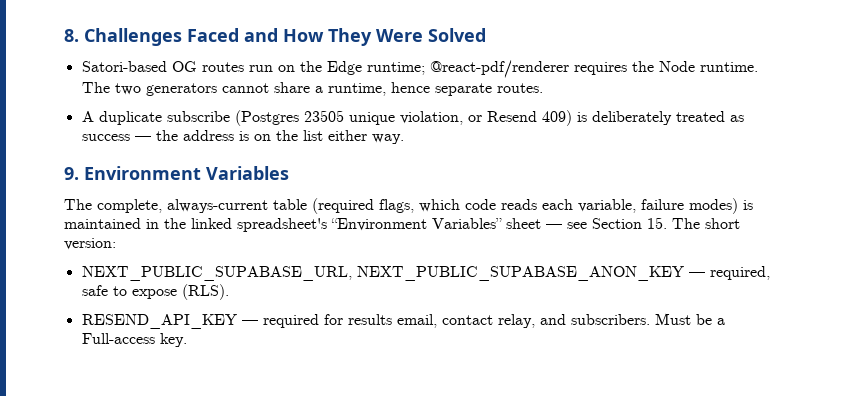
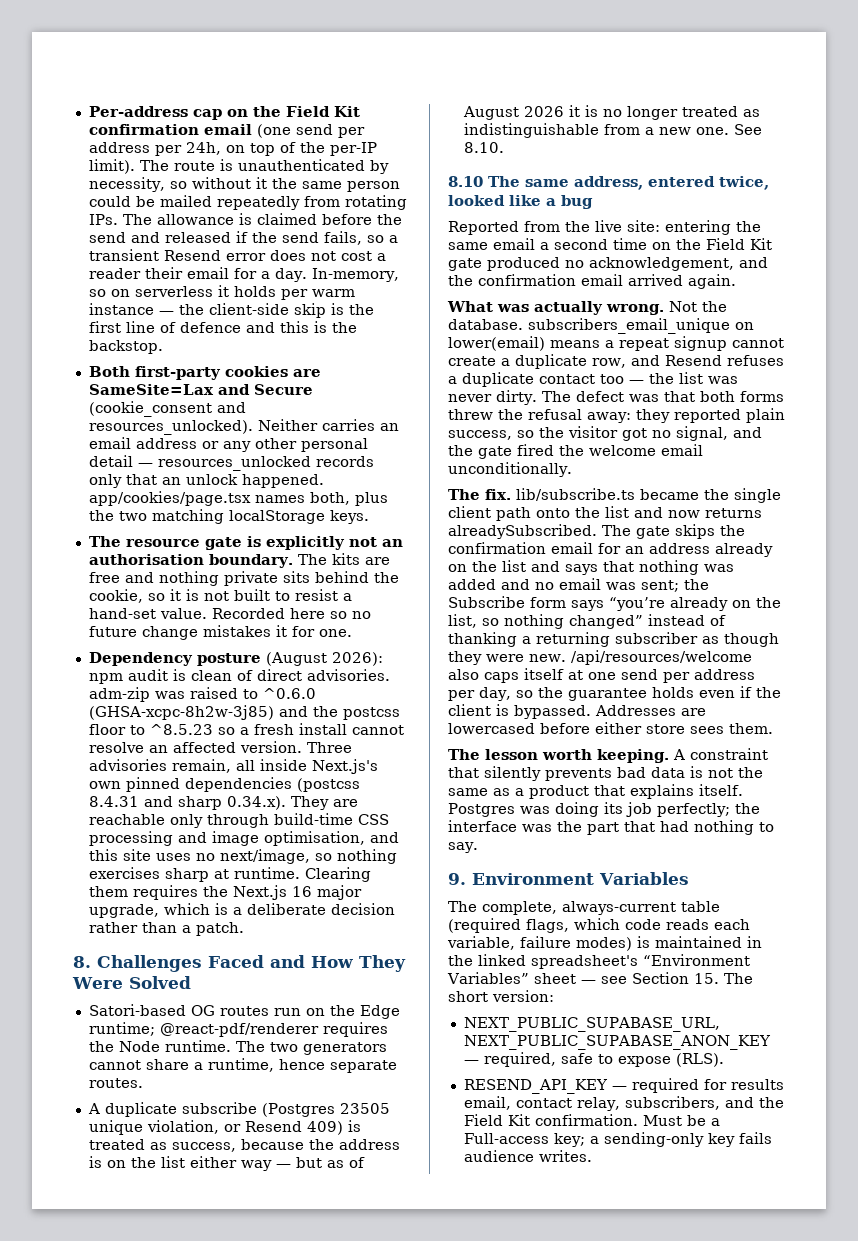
(64, 35) none -> [88,106,360,120] [88,124,365,138] [88,142,377,156] [88,159,389,174] [88,177,400,192] [88,195,407,210] [88,213,402,225] [88,231,398,245] [88,249,386,261] [88,267,399,282] [88,285,355,300] [88,303,374,318] [88,321,357,333] [88,340,163,354] [88,366,321,380] [88,384,313,395] [88,401,246,417] [88,419,399,435] [88,437,368,452] [88,455,374,471] [88,474,324,488] [88,491,388,506] [88,509,369,524] [88,536,403,550] [88,553,390,568] [88,571,399,586] [88,589,352,603] [88,608,371,619] [88,625,352,640] [88,652,383,666] [88,669,390,684] [88,687,316,702] [88,705,400,720] [88,723,404,735] [88,741,352,753] [88,759,378,774] [88,777,360,792] [88,796,358,810] [88,813,389,828] [88,831,399,846] [88,849,397,864] [88,867,371,882] [88,885,362,900] [88,903,395,918] [88,922,244,936] Per-address cap on the Field Kit confirmation email (one send per address per 24h, on top of the per-IP limit). The route is unauthenticated by necessity, so without it the same person could be mailed repeatedly from rotating IPs. The allowance is claimed before the send and released if the send fails, so a transient Resend error does not cost a reader their email for a day. In-memory, so on serverless it holds per warm instance — the client-side skip is the first line of defence and this is the backstop. // Both first-party cookies are SameSite=Lax and Secure (cookie_consent and resources_unlocked). Neither carries an email address or any other personal detail — resources_unlocked records only that an unlock happened. app/cookies/page.tsx names both, plus the two matching localStorage keys. // The resource gate is explicitly not an authorisation boundary. The kits are free and nothing private sits behind the cookie, so it is not built to resist a hand-set value. Recorded here so no future change mistakes it for one. // Dependency posture (August 2026): npm audit is clean of direct advisories. adm-zip was raised to ^0.6.0 (GHSA-xcpc-8h2w-3j85) and the postcss floor to ^8.5.23 so a fresh install cannot resolve an affected version. Three advisories remain, all inside Next.js's own pinned dependencies (postcss 8.4.31 and sharp 0.34.x). They are reachable only through build-time CSS processing and image optimisation, and this site uses no next/image, so nothing exercises sharp at runtime. Clearing them requires the Next.js 16 major upgrade, which is a deliberate decision rather than a patch. //
[591,111,744,125] [81,134,151,141] deliberately treated as success — -> [88,1139,304,1152] treated as success, because
[371,134,404,144] way. -> [240,1157,365,1171] [462,105,760,120] [463,123,762,138] [463,142,504,153] [448,176,769,190] [448,195,593,209] [448,220,761,235] [448,238,772,250] [448,257,768,271] [448,274,736,289] [447,301,727,315] [448,318,754,334] [448,336,784,351] [448,354,784,369] [448,372,738,387] [448,390,784,405] [448,408,785,423] [448,426,762,441] [448,444,703,459] [448,462,572,477] [448,488,781,503] [448,506,762,521] [448,524,745,539] [448,542,773,557] [448,560,734,575] [448,578,709,592] [448,596,781,611] [448,614,726,629] [448,632,779,647] [448,650,752,665] [448,668,755,683] [448,686,781,701] [448,704,706,719] [448,722,773,734] [448,748,768,763] [448,766,763,781] [448,784,743,799] [448,802,760,817] [448,820,774,835] [448,842,478,853] way — but as of August 2026 it is no longer treated as indistinguishable from a new one. See 8.10. // 8.10 The same address, entered twice, looked like a bug // Reported from the live site: entering the same email a second time on the Field Kit gate produced no acknowledgement, and the confirmation email arrived again. // What was actually wrong. Not the database. subscribers_email_unique on lower(email) means a repeat signup cannot create a duplicate row, and Resend refuses a duplicate contact too — the list was never dirty. The defect was that both forms threw the refusal away: they reported plain success, so the visitor got no signal, and the gate fired the welcome email unconditionally. // The fix. lib/subscribe.ts became the single client path onto the list and now returns alreadySubscribed. The gate skips the confirmation email for an address already on the list and says that nothing was added and no email was sent; the Subscribe form says “you’re already on the list, so nothing changed” instead of thanking a returning subscriber as though they were new. /api/resources/welcome also caps itself at one send per address per day, so the guarantee holds even if the client is bypassed. Addresses are lowercased before either store sees them. // The lesson worth keeping. A constraint that silently prevents bad data is not the same as a product that explains itself. Postgres was doing its job perfectly; the interface was the part that had nothing to say.
[539,313,725,325] [81,333,187,347] and subscribers. Must be a Full-access key. -> [624,1096,784,1110] [463,1114,720,1126] [463,1132,772,1147] [463,1150,592,1162] subscribers, and the Field Kit confirmation. Must be a Full-access key; a sending-only key fails audience writes.

